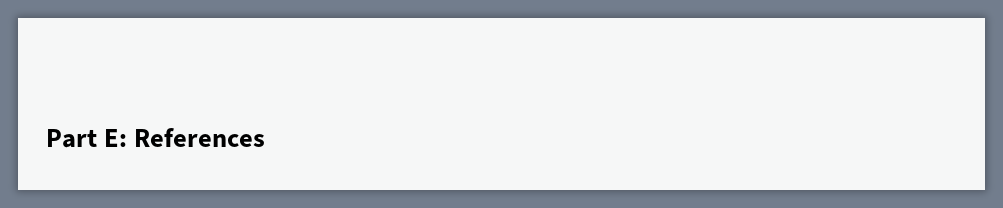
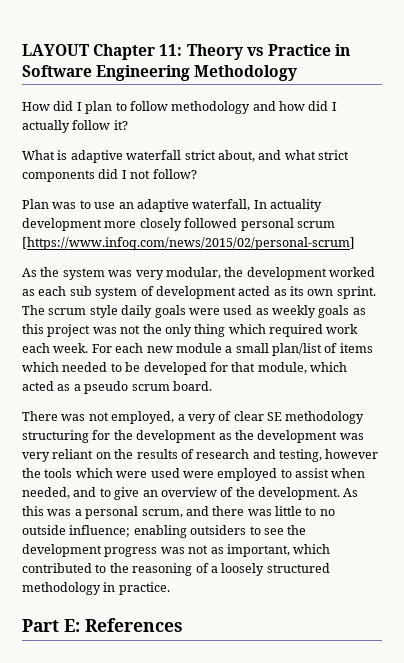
(46, 138) none -> [22,44,351,60] [22,65,298,81] [22,101,337,114] [22,120,128,133] [22,150,349,163] [22,169,197,182] [22,199,322,212] [22,218,335,231] [22,237,355,250] [22,267,375,280] [22,286,376,299] [22,305,366,318] [22,324,359,337] [22,343,373,356] [22,362,347,375] [22,381,212,394] [22,411,365,424] [22,430,364,443] [22,449,379,462] [22,468,366,481] [22,487,359,500] [22,506,335,519] [22,525,307,538] [22,544,331,557] [22,563,330,576] [22,582,170,595] LAYOUT Chapter 11: Theory vs Practice in Software Engineering Methodology // How did I plan to follow methodology and how did I actually follow it? // What is adaptive waterfall strict about, and what strict components did I not follow? // Plan was to use an adaptive waterfall, In actuality development more closely followed personal scrum [https://www.infoq.com/news/2015/02/personal-scrum] // As the system was very modular, the development worked as each sub system of development acted as its own sprint. The scrum style daily goals were used as weekly goals as this project was not the only thing which required work each week. For each new module a small plan/list of items which needed to be developed for that module, which acted as a pseudo scrum board. // There was not employed, a very of clear SE methodology structuring for the development as the development was very reliant on the results of research and testing, however the tools which were used were employed to assist when needed, and to give an overview of the development. As this was a personal scrum, and there was little to no outside influence; enabling outsiders to see the development progress was not as important, which contributed to the reasoning of a loosely structured methodology in practice. //

